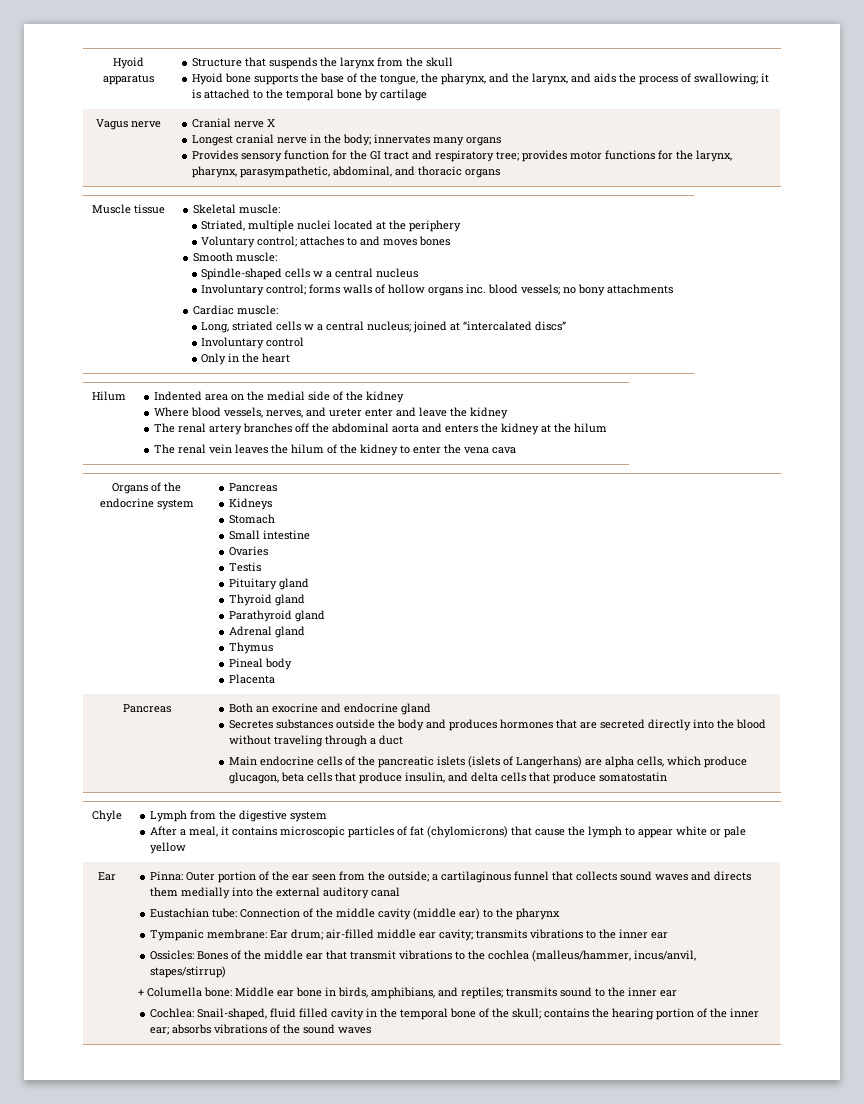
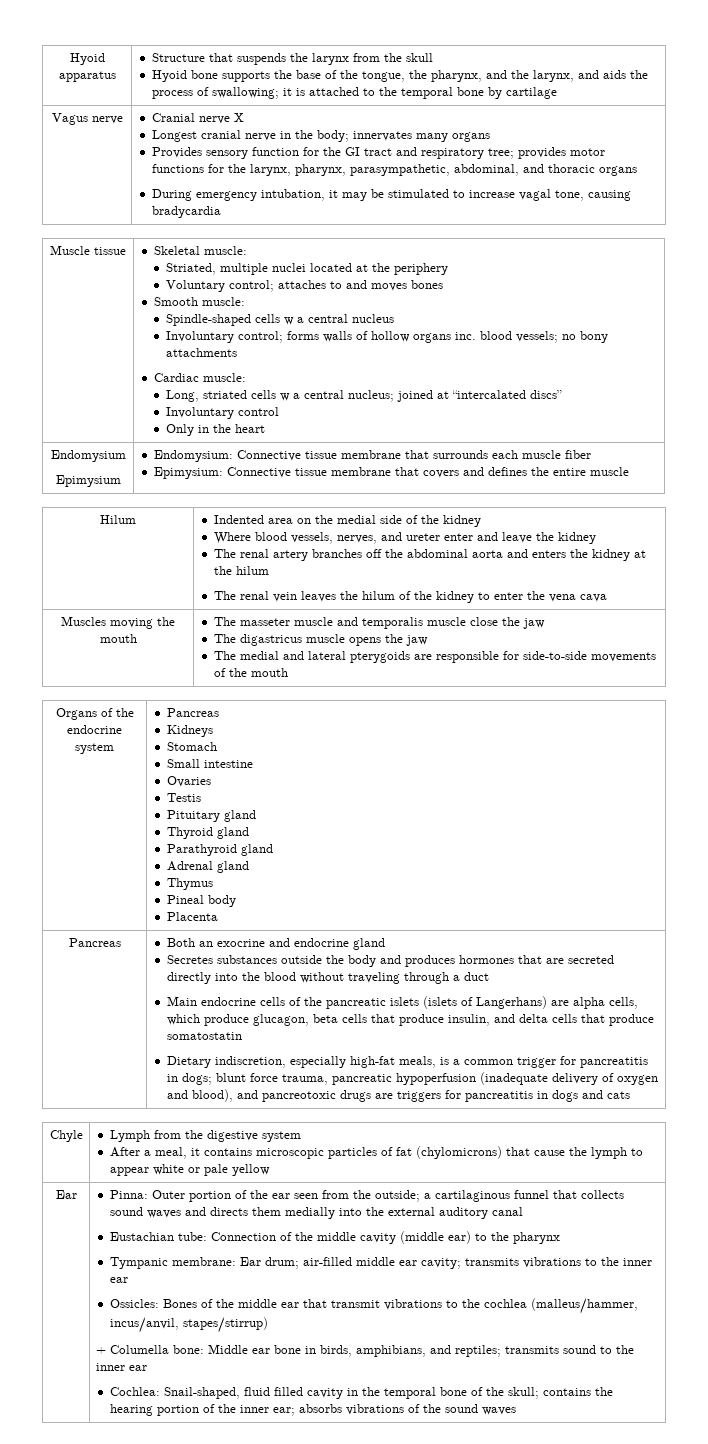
(501, 173) none -> [152,189,632,201] [152,206,222,218] // During emergency intubation, it may be stimulated to increase vagal tone, causing bradycardia
(291, 358) none -> [50,450,126,462] [55,475,121,487] [154,450,592,462] [154,467,630,479] // Endomysium // Epimysium | Endomysium: Connective tissue membrane that surrounds each muscle fiber // Epimysium: Connective tissue membrane that covers and defines the entire muscle
(517, 450) none -> [61,616,175,629] [99,634,137,643] [214,617,546,629] [214,634,429,646] [214,651,657,663] [214,668,289,677] // Muscles moving the mouth | The masseter muscle and temporalis muscle close the jaw // The digastricus muscle opens the jaw // The medial and lateral pterygoids are responsible for side-to-side movements of the mouth
(668, 777) none -> [167,1056,649,1068] [167,1072,659,1085] [167,1089,631,1102] // Dietary indiscretion, especially high-fat meals, is a common trigger for pancreatitis in dogs; blunt force trauma, pancreatic hypoperfusion (inadequate delivery of oxygen and blood), and pancreotoxic drugs are triggers for pancreatitis in dogs and cats

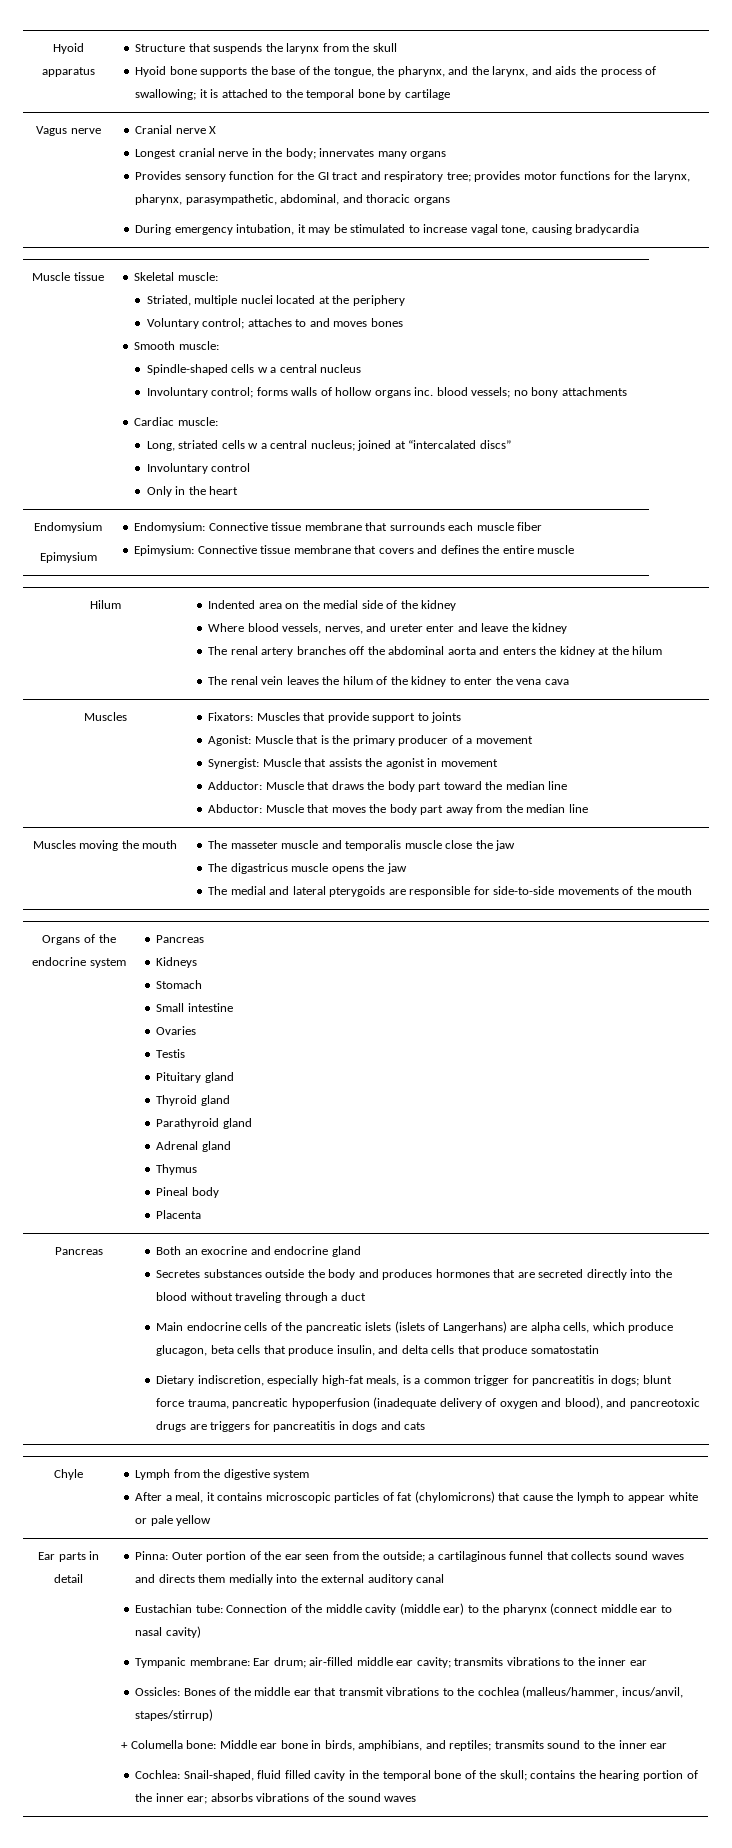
(608, 598) none -> [83,712,127,721] [208,712,462,723] [208,735,533,746] [208,758,498,769] [208,781,568,792] [208,804,588,815] // Muscles | Fixators: Muscles that provide support to joints // Agonist: Muscle that is the primary producer of a movement // Synergist: Muscle that assists the agonist in movement // Adductor: Muscle that draws the body part toward the median line // Abductor: Muscle that moves the body part away from the median line
(77, 1194) none -> [58,1551,100,1562] [54,1574,83,1583] parts in detail
(561, 1238) none -> [550,1603,672,1615] [135,1626,201,1638] (connect middle ear to nasal cavity)

